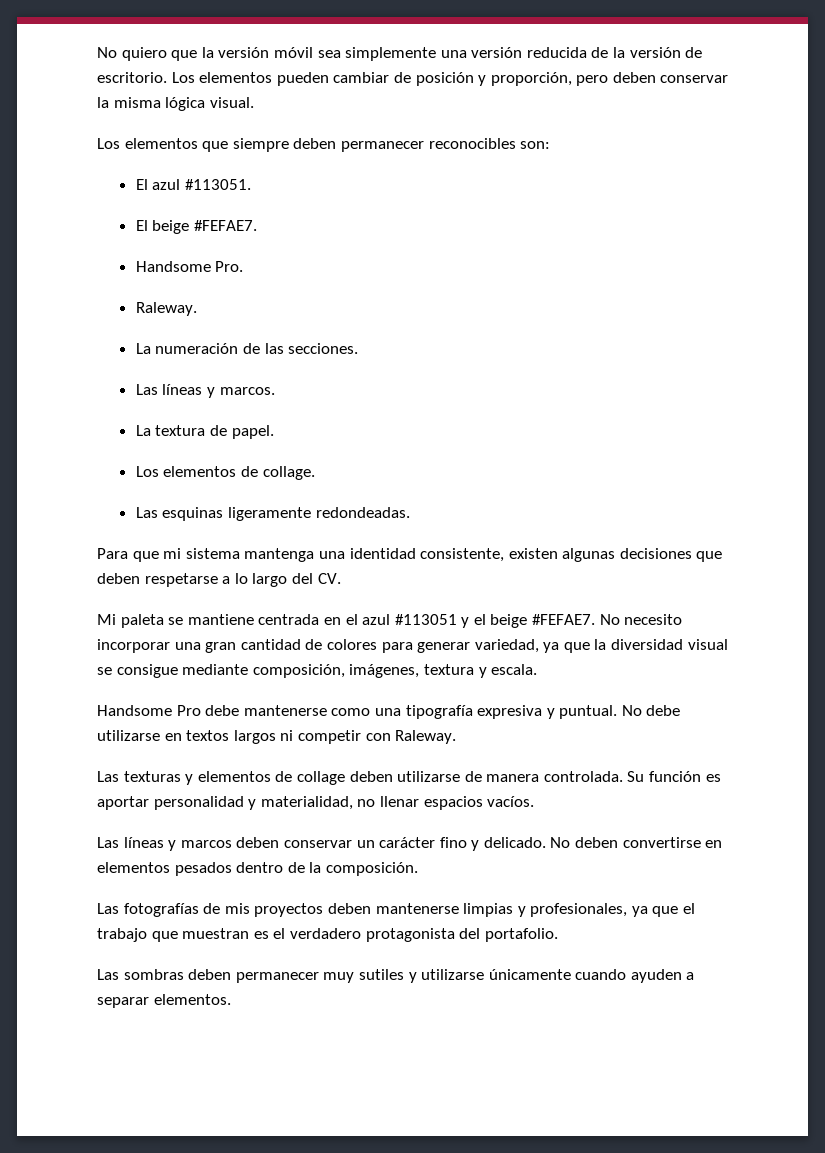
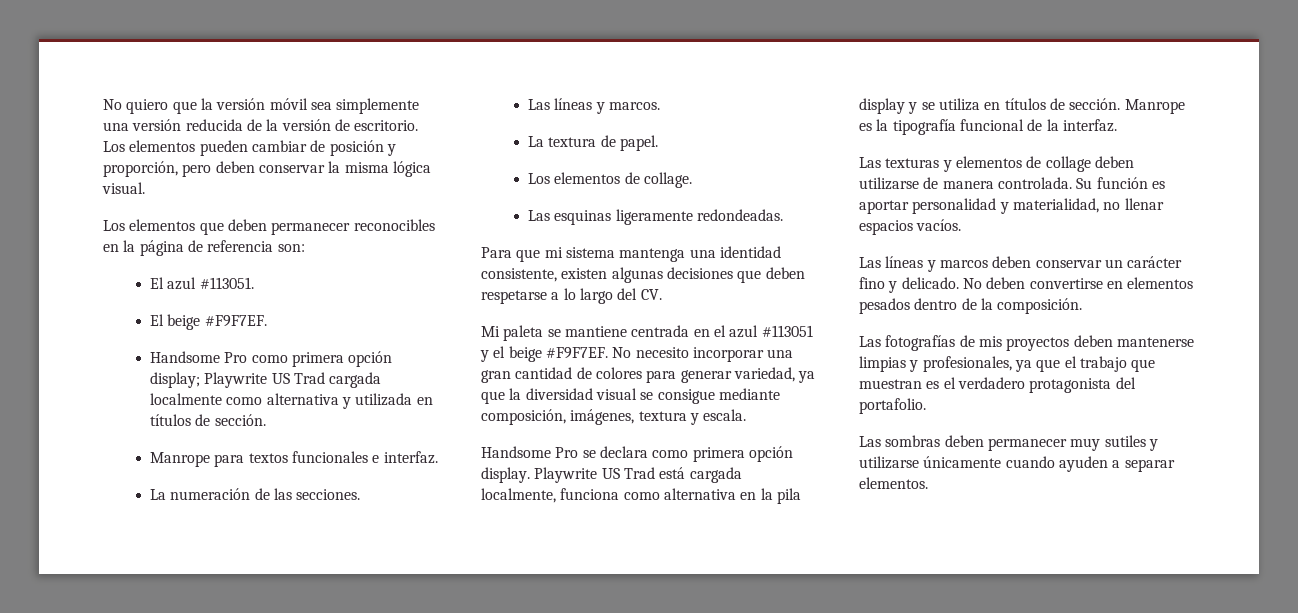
[232,138,289,152] siempre -> (224, 228) none
(516, 143) none -> [103,240,274,256] en la página de referencia
[193,220,257,231] [135,261,244,272] [135,302,197,316] #FEFAE7. // Handsome Pro. // Raleway. -> [204,315,267,327] [150,351,393,367] [150,372,382,388] [150,393,433,409] [150,414,266,426] [150,451,438,467] #F9F7EF. // Handsome Pro como primera opción display; Playwrite US Trad cargada localmente como alternativa y utilizada en títulos de sección. // Manrope para textos funcionales e interfaz.
[532,614,596,625] #FEFAE7. -> [545,347,608,359] #F9F7EF.
[205,705,681,719] [97,730,457,744] debe mantenerse como una tipografía expresiva y puntual. No debe utilizarse en textos largos ni competir con Raleway. -> [582,446,793,462] [481,467,742,483] [481,488,801,504] [859,98,1185,114] [859,119,1117,135] se declara como primera opción display. Playwrite US Trad está cargada localmente, funciona como alternativa en la pila display y se utiliza en títulos de sección. Manrope es la tipografía funcional de la interfaz.

